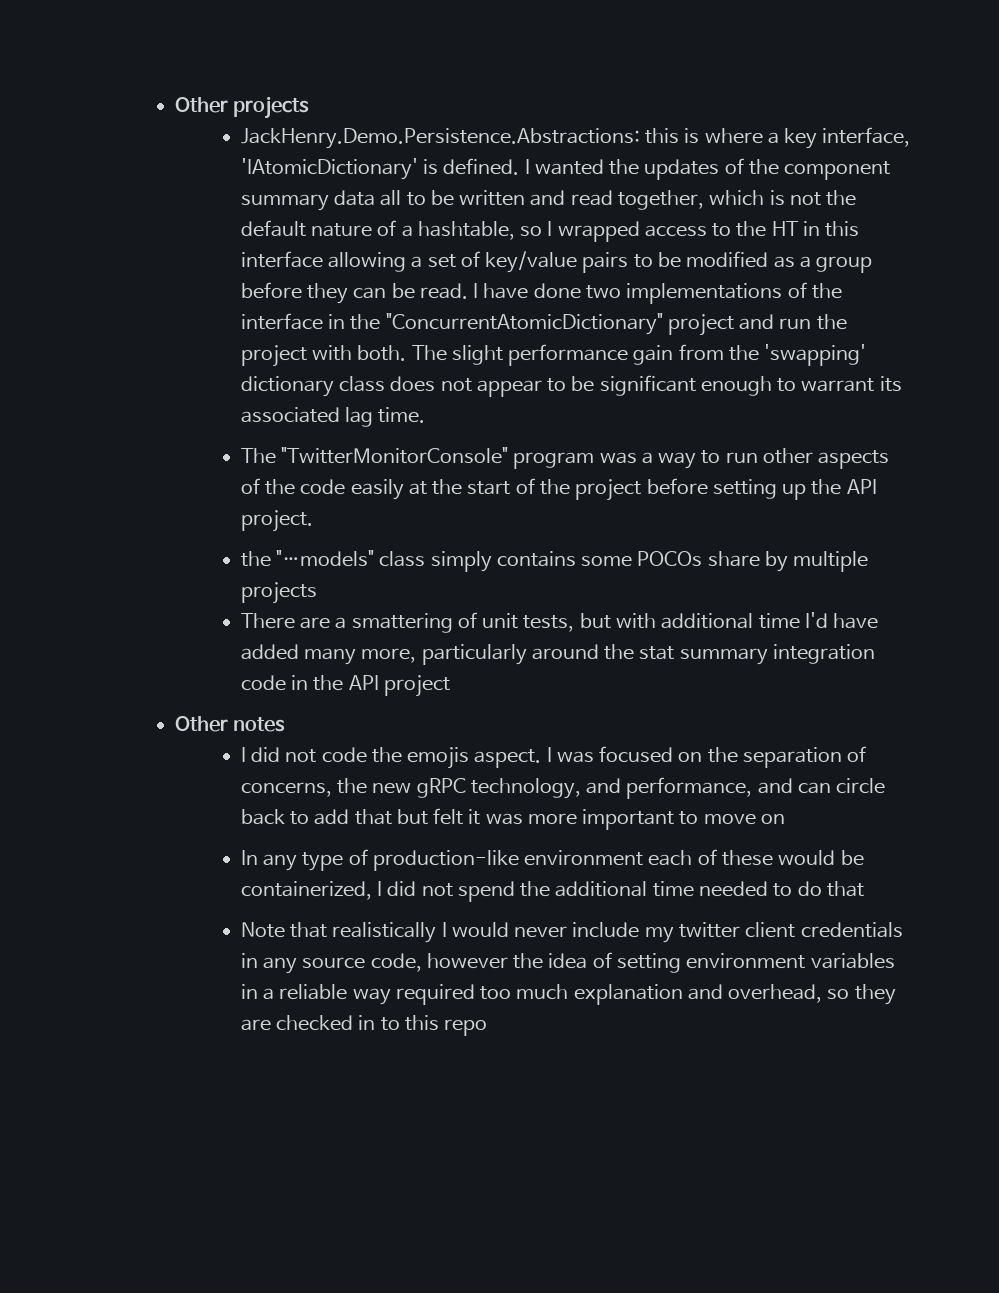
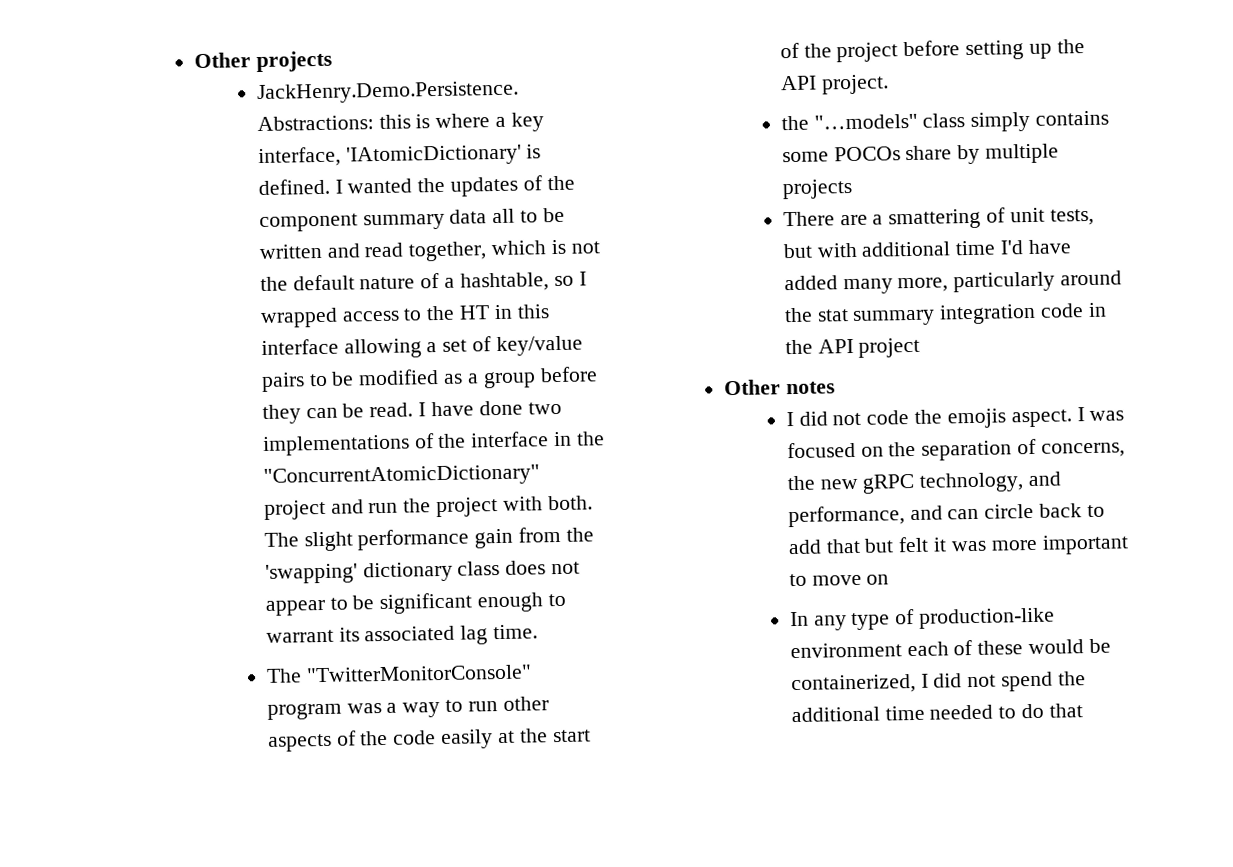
[240,922,903,943] [240,952,895,974] [240,984,896,1005] [240,1015,488,1036] // Note that realistically I would never include my twitter client credentials in any source code, however the idea of setting environment variables in a reliable way required too much explanation and overhead, so they are checked in to this repo -> (1083, 710) none

